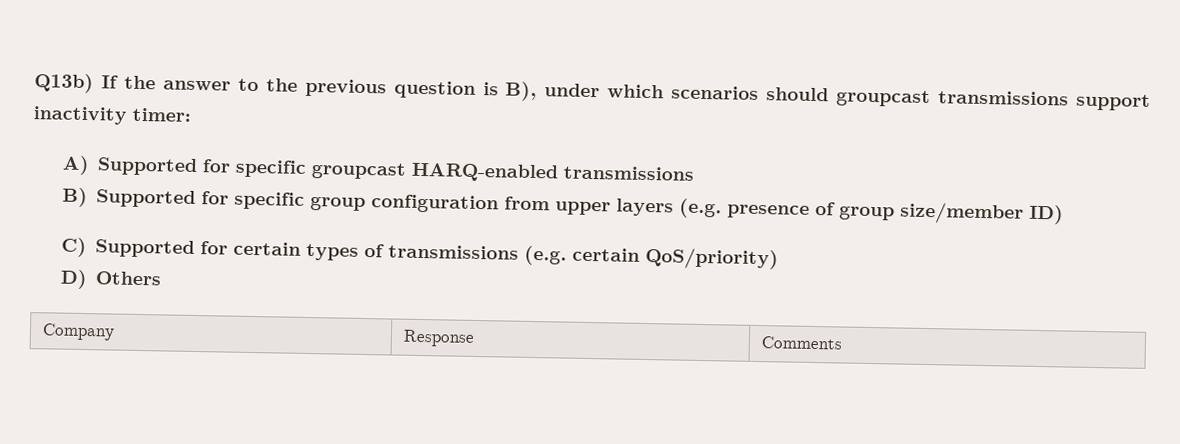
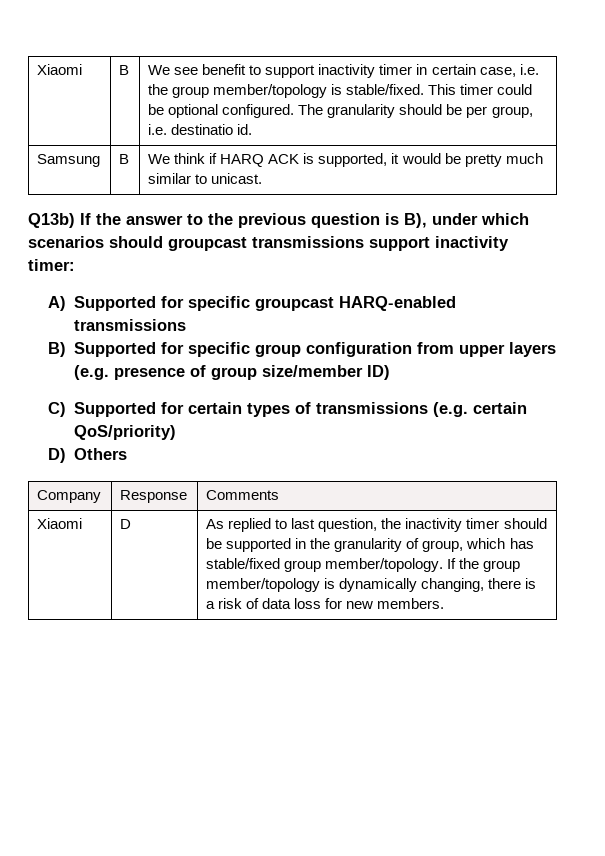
(34, 83) none -> [37,64,83,75] [119,65,130,75] [148,64,539,78] [148,84,533,98] [148,104,533,118] [148,124,253,135] [37,154,101,167] [119,154,130,164] [148,153,543,167] [148,173,263,184] Xiaomi | B | We see benefit to support inactivity timer in certain case, i.e. the group member/topology is stable/fixed. This timer could be optional configured. The granularity should be per group, i.e. destinatio id. // Samsung | B | We think if HARQ ACK is supported, it would be pretty much similar to unicast. //
(842, 343) none -> [37,518,83,529] [120,519,132,529] [206,518,547,532] [206,538,534,552] [206,558,521,572] [206,578,537,592] [206,598,445,609] // Xiaomi | D | As replied to last question, the inactivity timer should be supported in the granularity of group, which has stable/fixed group member/topology. If the group member/topology is dynamically changing, there is a risk of data loss for new members.

